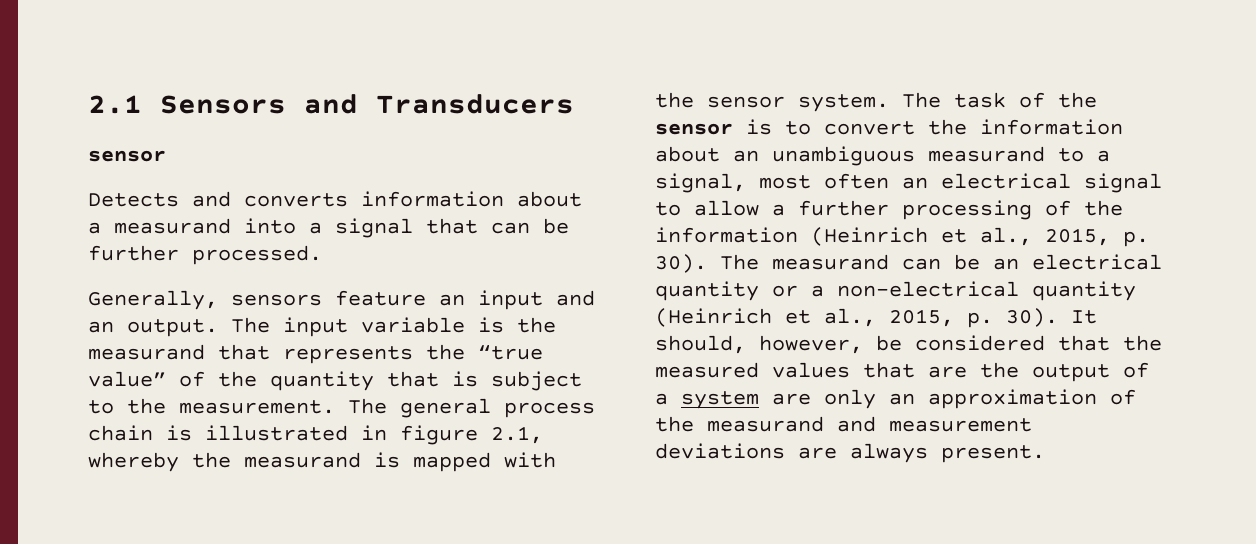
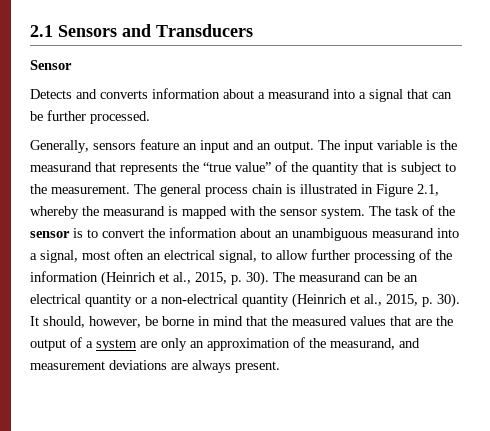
[88,150,166,162] sensor -> [30,60,72,70] Sensor
[400,425,478,445] figure -> [376,184,413,197] Figure
[1058,148,1084,162] to -> [437,228,459,238] into
[1084,173,1162,193] signal -> [219,250,257,263] signal,
[772,204,785,216] a -> (308, 255) none
[915,335,1045,351] considered -> [162,316,243,326] borne in mind
[707,416,824,432] measurand -> [330,338,395,350] measurand,

